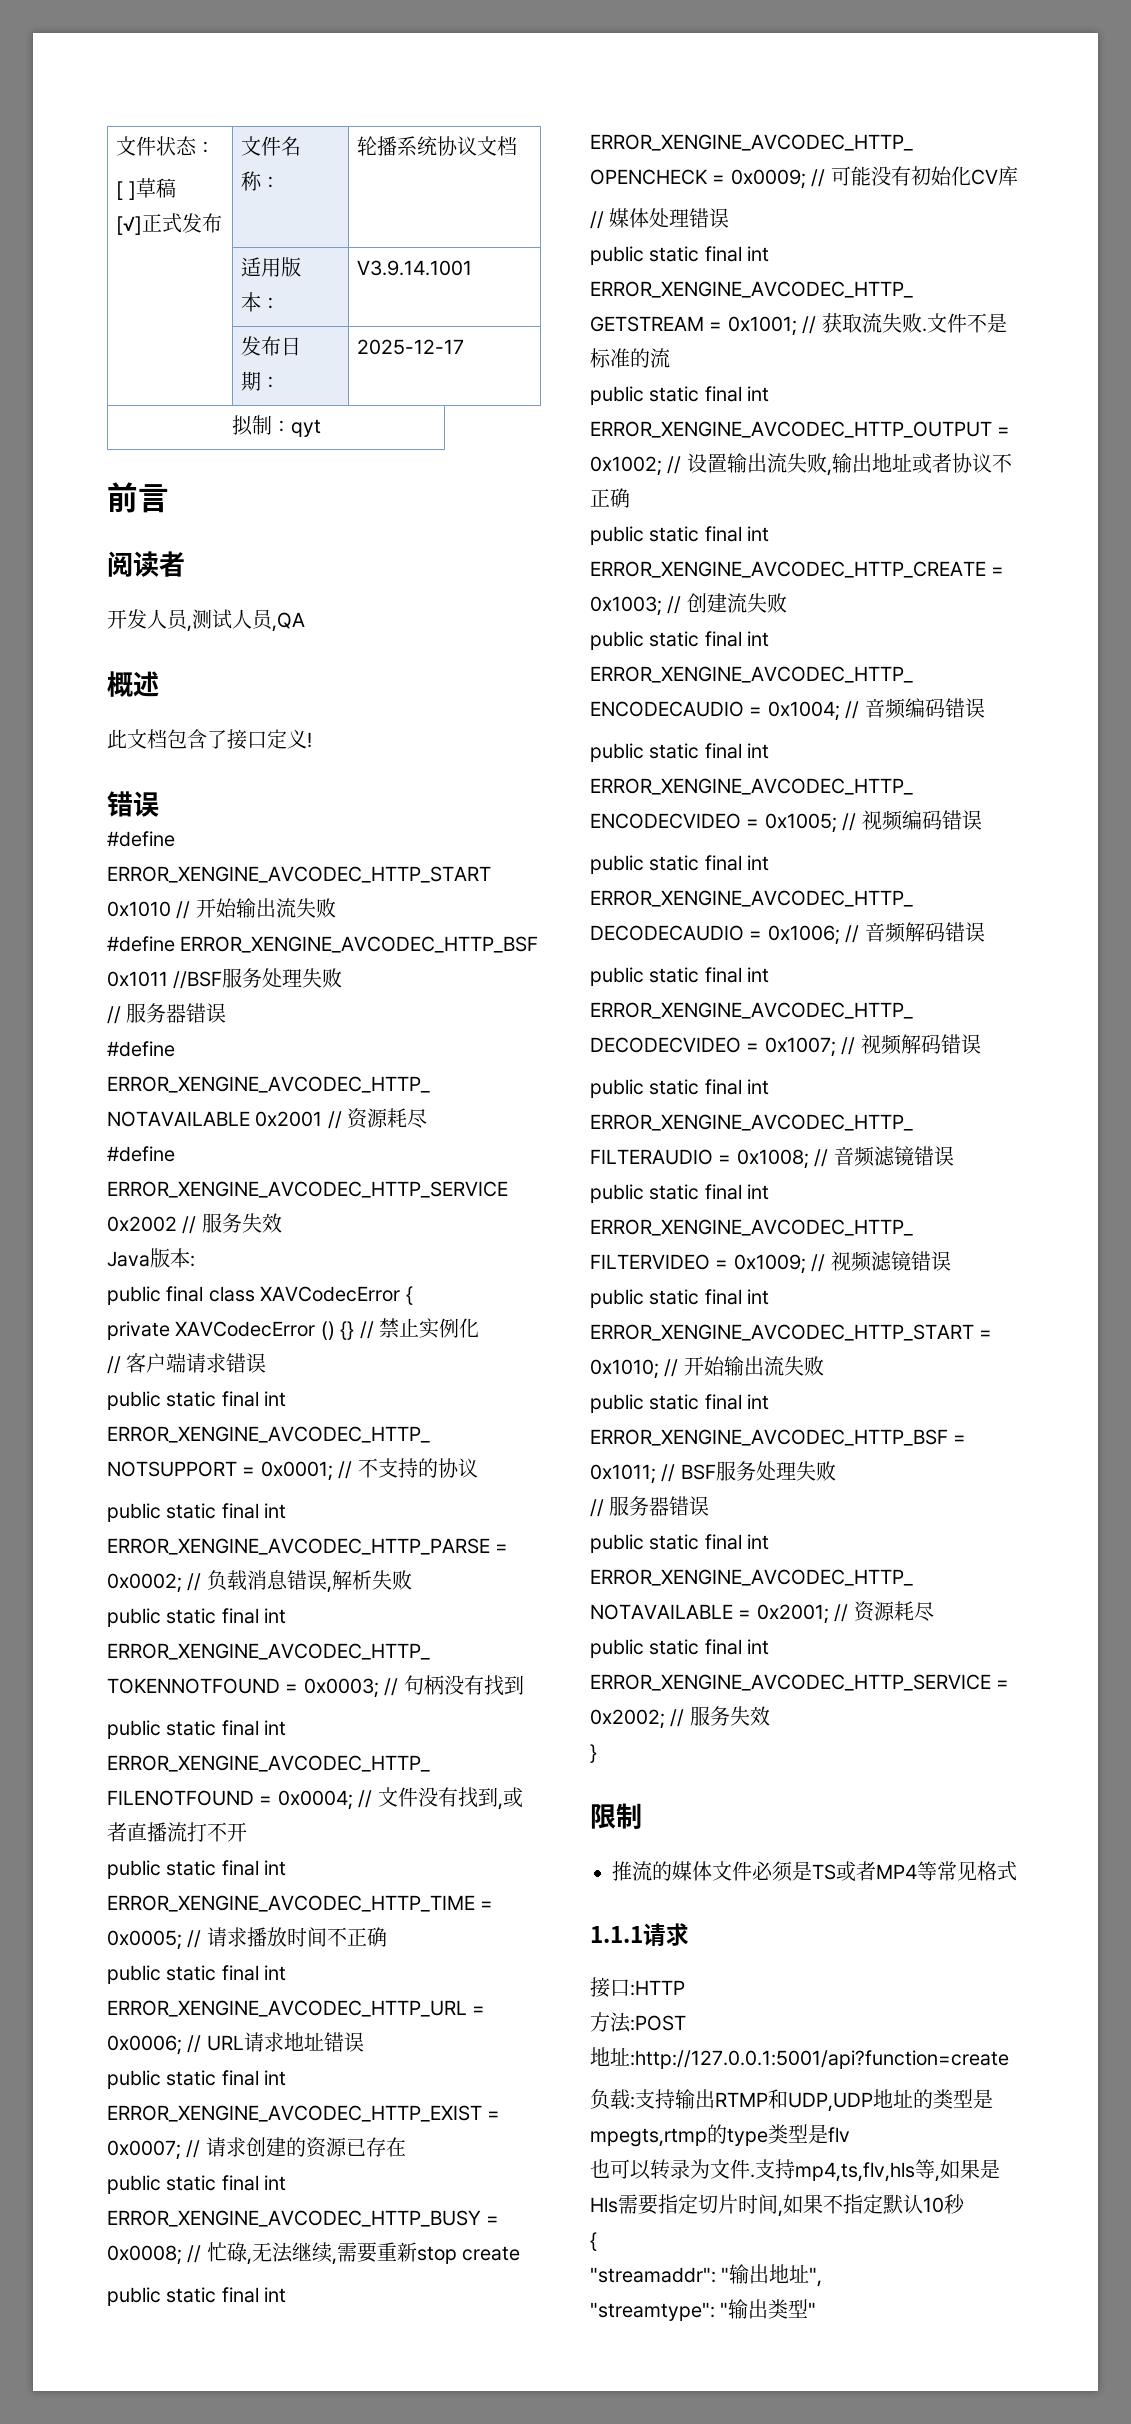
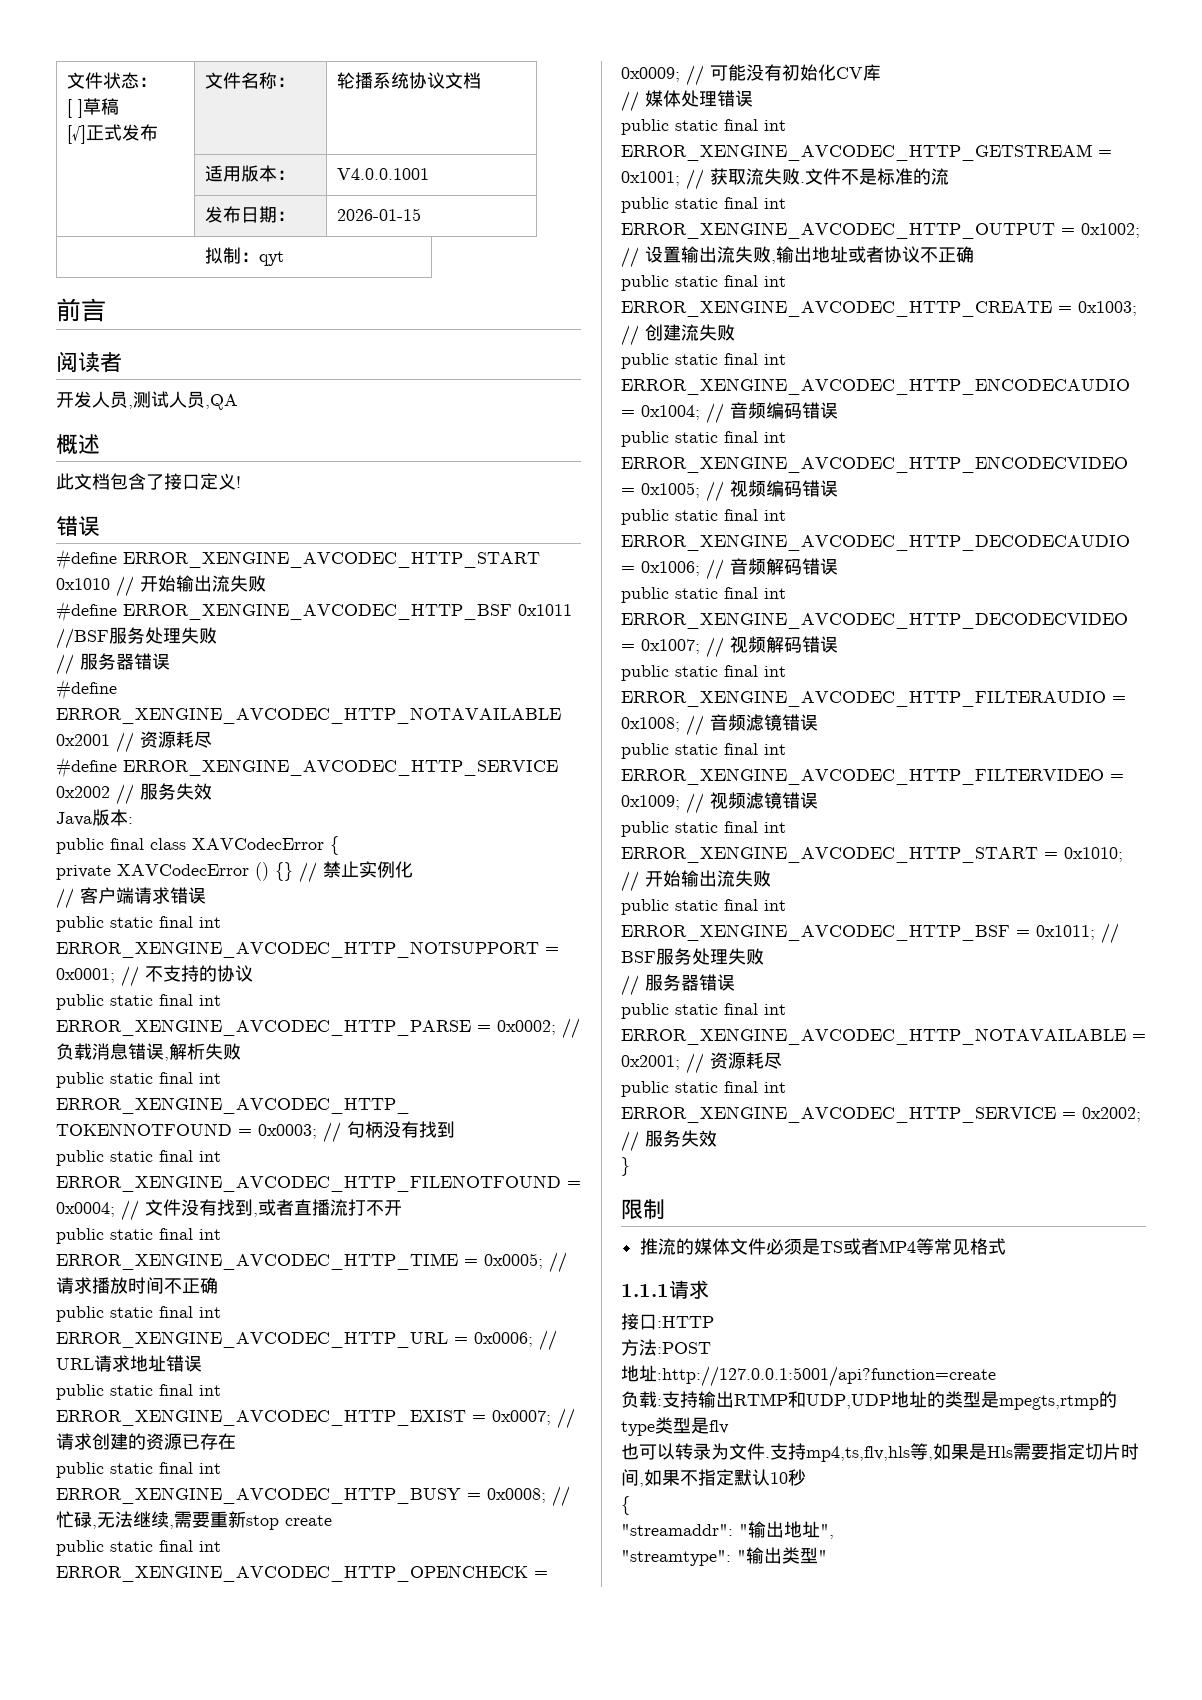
[357,260,473,276] V3.9.14.1001 -> [337,168,430,180] V4.0.0.1001
[357,339,465,355] 2025-12-17 -> [337,208,422,221] 2026-01-15

